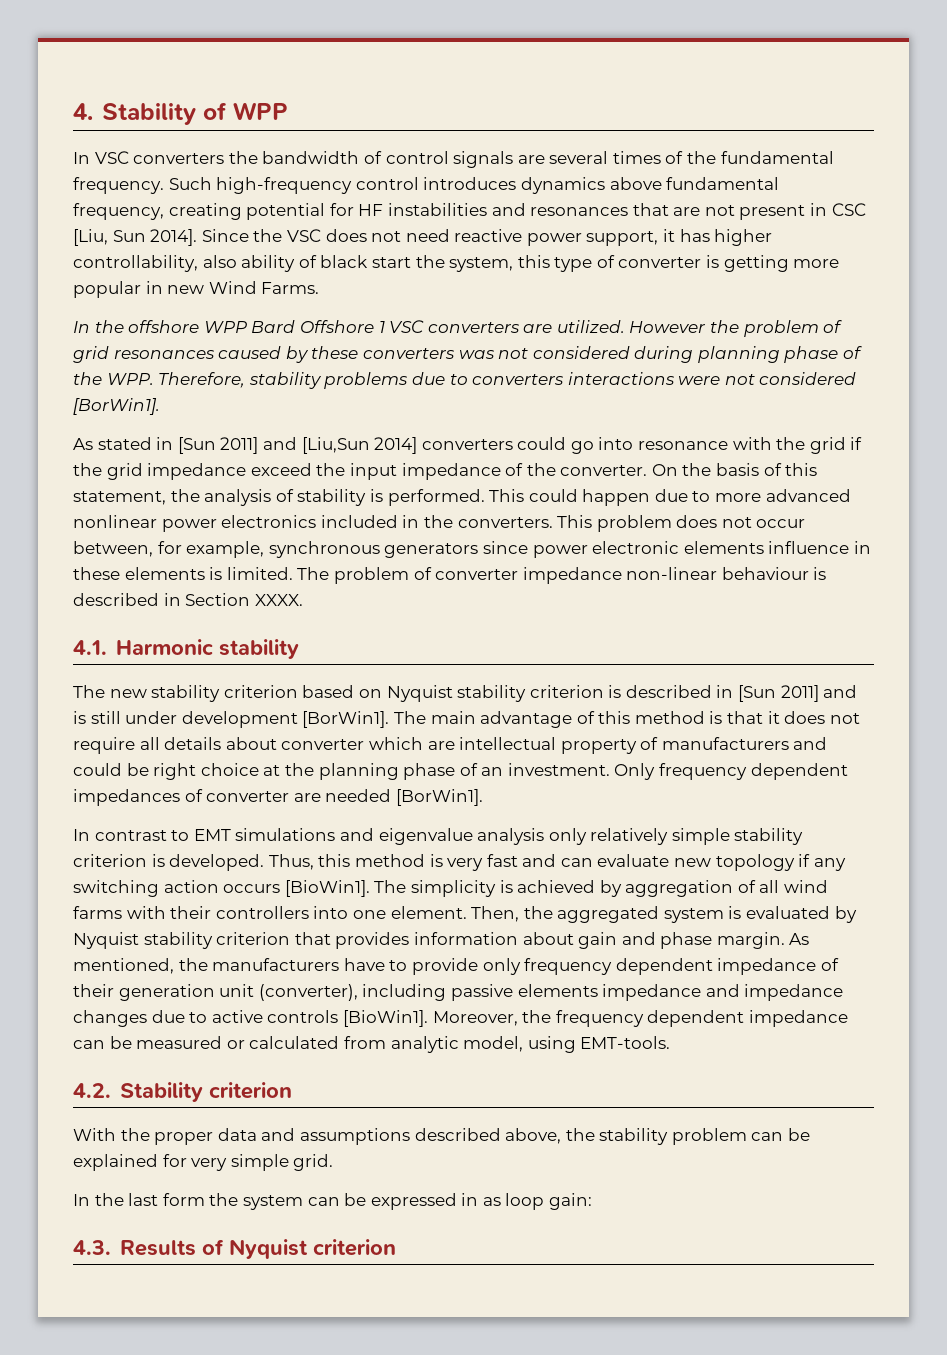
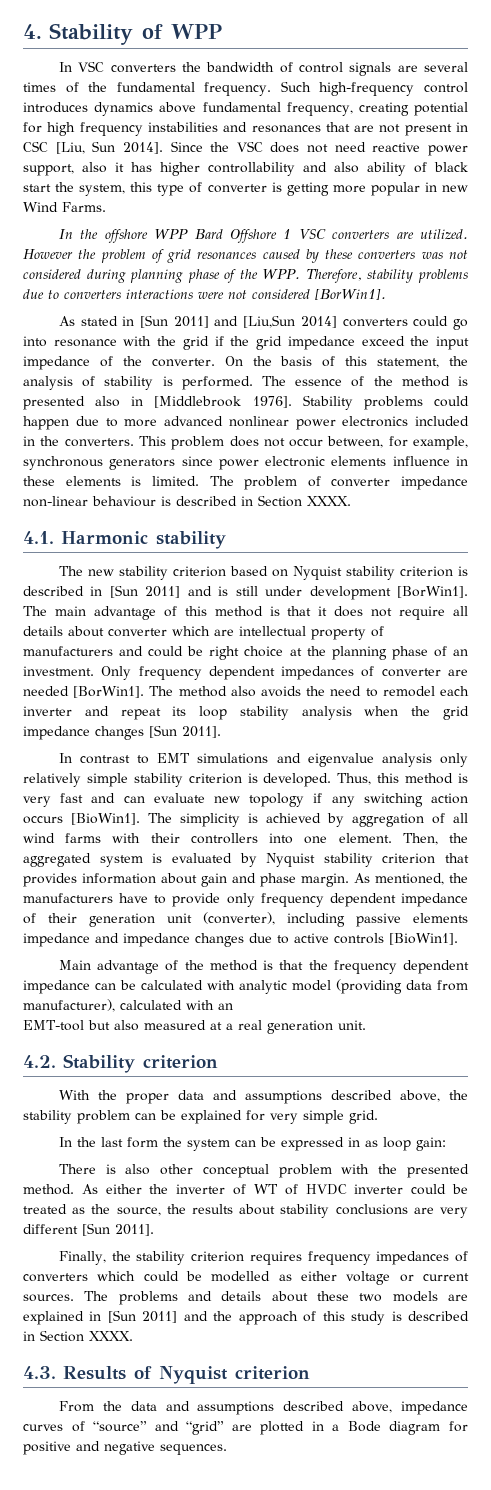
[358,204,384,216] HF -> [47,122,143,136] high frequency
(659, 238) none -> [82,162,107,173] also
[73,255,198,272] controllability, -> [208,162,327,176] controllability and
[489,489,525,502] This -> [262,376,468,387] [23,395,423,410] The essence of the method is presented also in [Middlebrook 1976]. Stability problems
(483, 797) none -> [149,686,469,697] [23,706,469,720] [23,725,221,740] The method also avoids the need to remodel each inverter and repeat its loop stability analysis when the grid impedance changes [Sun 2011].
[432,1011,518,1026] Moreover, -> [58,960,304,974] // Main advantage of the method is that
[136,1036,671,1053] measured or calculated from analytic model, using EMT-tools. -> [141,979,468,994] [23,999,233,1012] [23,1020,366,1034] calculated with analytic model (providing data from manufacturer), calculated with an // EMT-tool but also measured at a real generation unit.
(593, 1201) none -> [58,1164,469,1178] [23,1184,468,1195] [23,1204,468,1218] [23,1223,154,1236] [58,1251,469,1265] [23,1271,469,1285] [23,1291,468,1305] [23,1310,469,1325] [23,1330,133,1342] // There is also other conceptual problem with the presented method. As either the inverter of WT of HVDC inverter could be treated as the source, the results about stability conclusions are very different [Sun 2011]. // Finally, the stability criterion requires frequency impedances of converters which could be modelled as either voltage or current sources. The problems and details about these two models are explained in [Sun 2011] and the approach of this study is described in Section XXXX.
(396, 1247) none -> [58,1401,469,1415] [23,1421,469,1435] [23,1441,227,1455] // From the data and assumptions described above, impedance curves of “source” and “grid” are plotted in a Bode diagram for positive and negative sequences.

